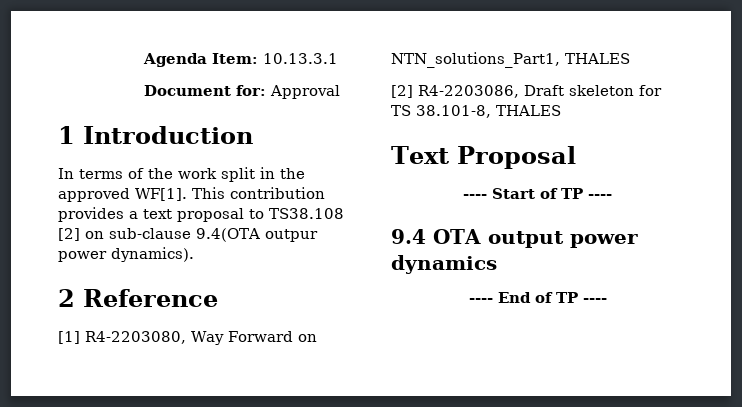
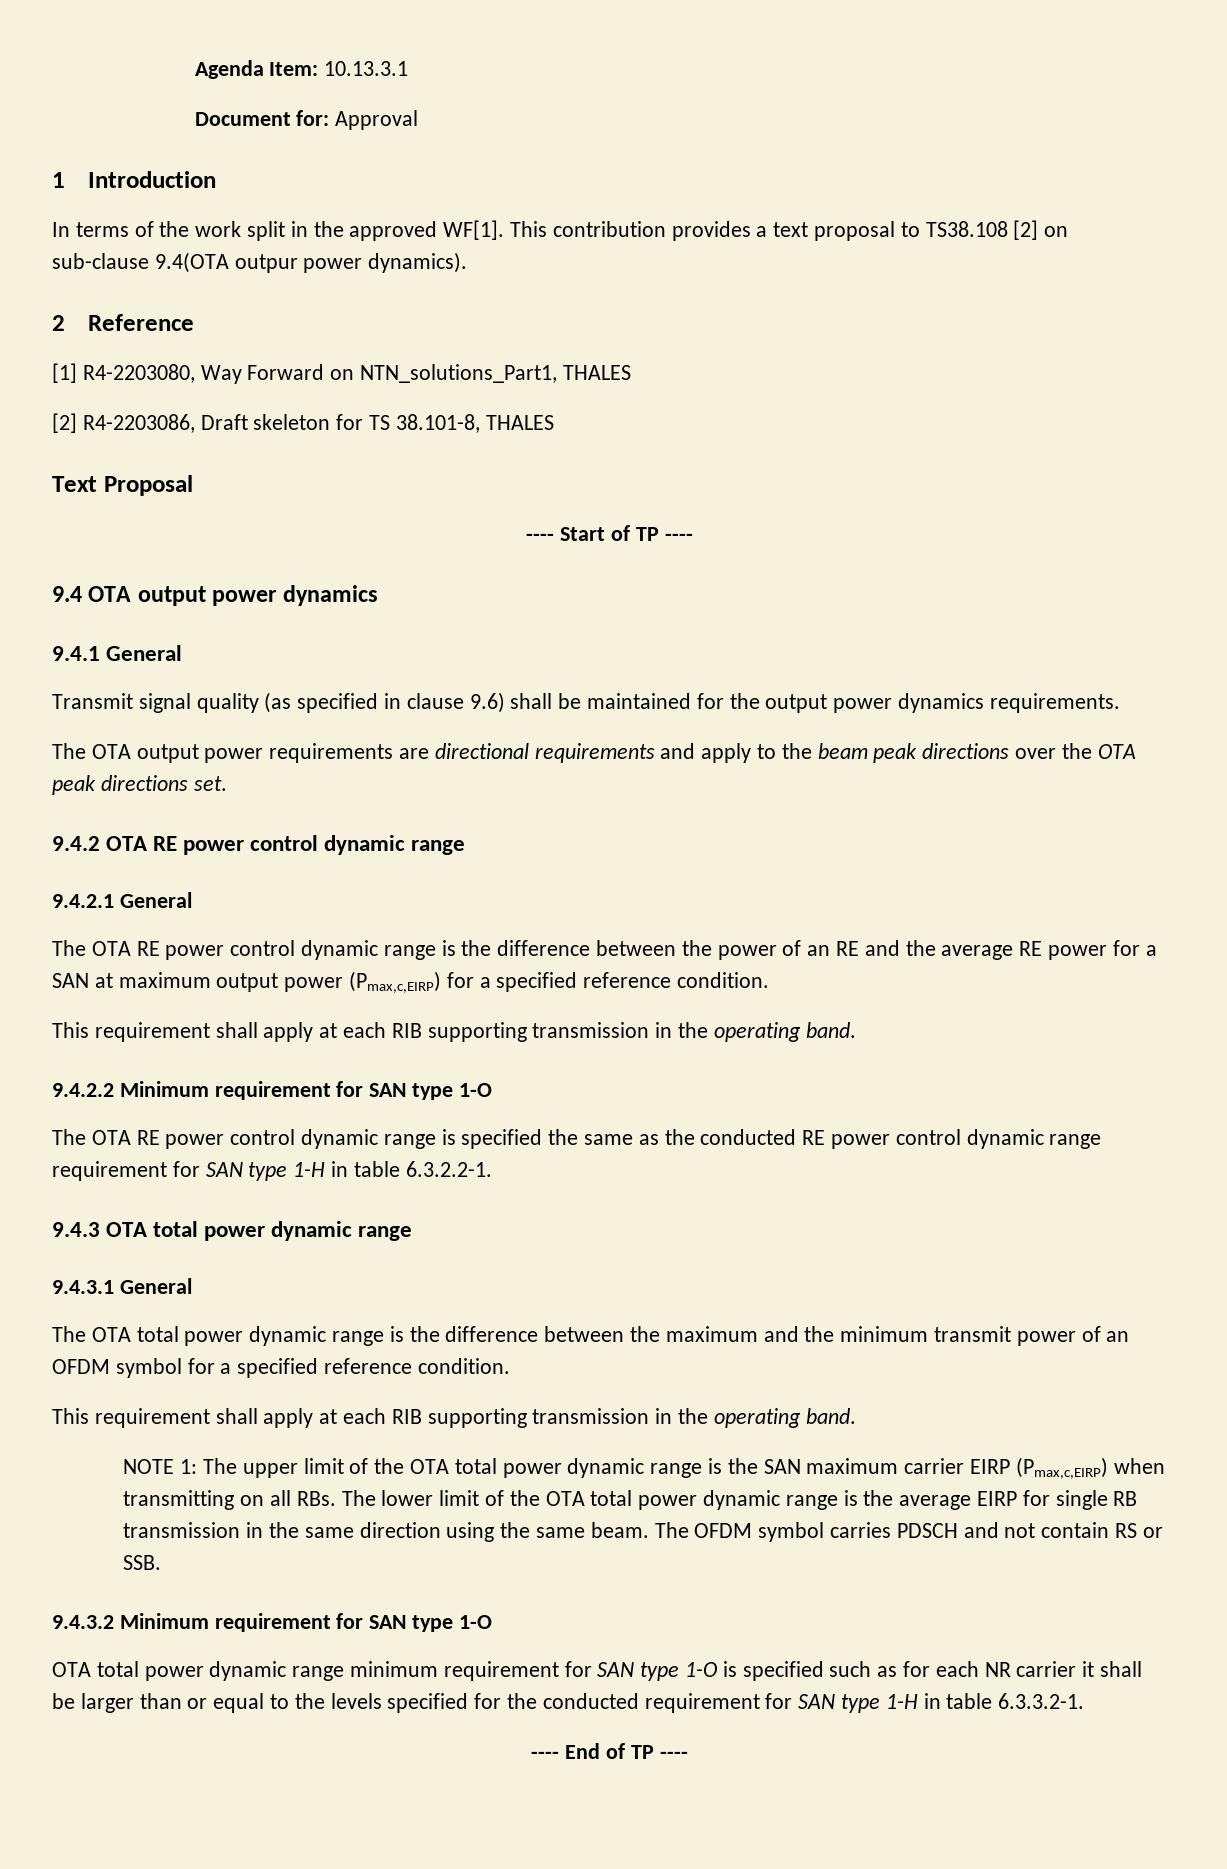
(497, 264) none -> [52,645,183,661] [52,692,1120,713] [52,743,1136,763] [52,775,227,795] [52,835,466,855] [52,892,192,908] [52,940,1157,960] [52,971,770,993] [52,1022,856,1042] [52,1081,492,1100] [52,1129,1102,1149] [52,1161,492,1181] [52,1221,413,1241] [52,1278,192,1294] [52,1326,1130,1346] [52,1358,510,1378] [52,1408,856,1428] [123,1457,1165,1479] [123,1490,1138,1510] [123,1522,1163,1542] [123,1555,162,1570] [52,1613,492,1632] [52,1661,1143,1681] [52,1693,1085,1713] // 9.4.1 General // Transmit signal quality (as specified in clause 9.6) shall be maintained for the output power dynamics requirements. // The OTA output power requirements are directional requirements and apply to the beam peak directions over the OTA peak directions set. // 9.4.2 OTA RE power control dynamic range // 9.4.2.1 General // The OTA RE power control dynamic range is the difference between the power of an RE and the average RE power for a SAN at maximum output power (Pmax,c,EIRP) for a specified reference condition. // This requirement shall apply at each RIB supporting transmission in the operating band. // 9.4.2.2 Minimum requirement for SAN type 1-O // The OTA RE power control dynamic range is specified the same as the conducted RE power control dynamic range requirement for SAN type 1-H in table 6.3.2.2-1. // 9.4.3 OTA total power dynamic range // 9.4.3.1 General // The OTA total power dynamic range is the difference between the maximum and the minimum transmit power of an OFDM symbol for a specified reference condition. // This requirement shall apply at each RIB supporting transmission in the operating band. // NOTE 1: The upper limit of the OTA total power dynamic range is the SAN maximum carrier EIRP (Pmax,c,EIRP) when transmitting on all RBs. The lower limit of the OTA total power dynamic range is the average EIRP for single RB transmission in the same direction using the same beam. The OFDM symbol carries PDSCH and not contain RS or SSB. // 9.4.3.2 Minimum requirement for SAN type 1-O // OTA total power dynamic range minimum requirement for SAN type 1-O is specified such as for each NR carrier it shall be larger than or equal to the levels specified for the conducted requirement for SAN type 1-H in table 6.3.3.2-1.

